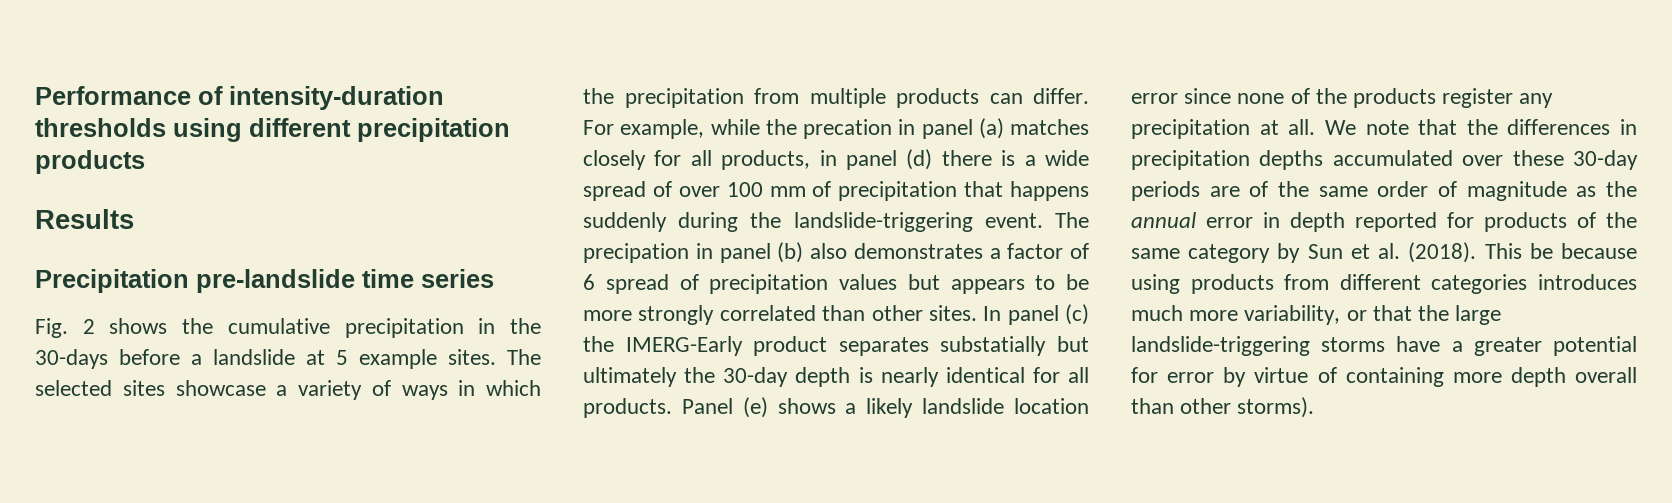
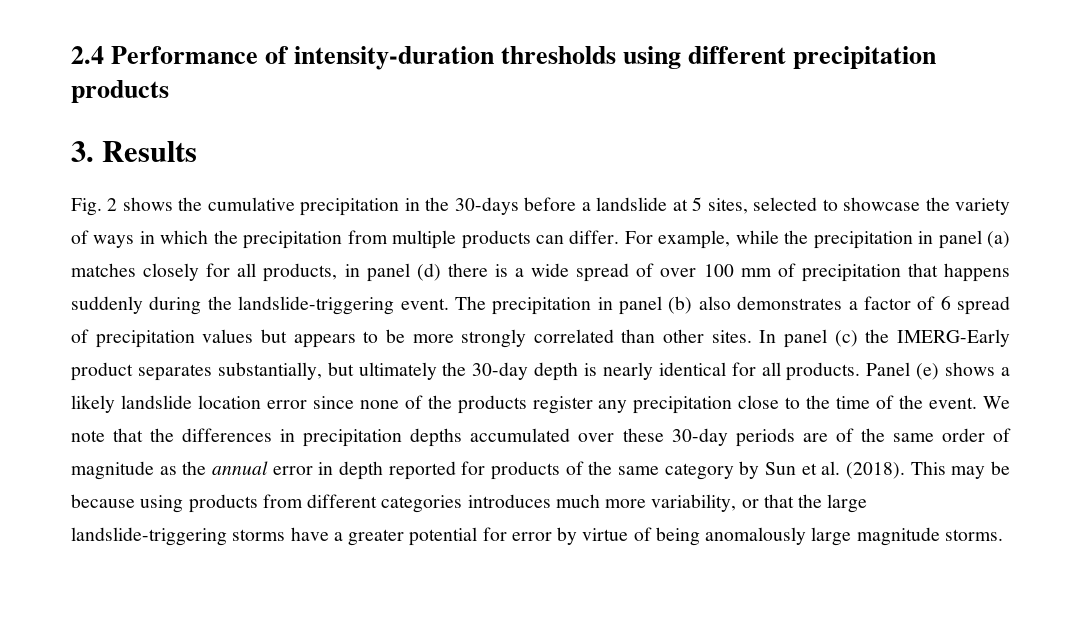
(35, 95) none -> [71,46,104,64] 2.4
(145, 162) none -> [71,141,94,162] 3.
[35,269,494,293] // Precipitation pre-landslide time series -> (198, 151) none
[359,349,541,369] [35,380,288,396] example sites. The selected sites showcase a -> [707,197,950,214] sites, selected to showcase the
[803,119,892,139] precation -> [813,231,913,249] precipitation
[583,243,689,263] precipation -> [492,297,592,315] precipitation
[940,336,1047,356] substatially -> [217,362,322,380] substantially,
[1259,119,1316,135] at all. -> [738,395,978,409] close to the time of the event.
(1522, 251) none -> [951,466,986,479] may
[1345,367,1637,387] [1131,397,1315,418] containing more depth overall than other storms). -> [655,527,1003,546] being anomalously large magnitude storms.

